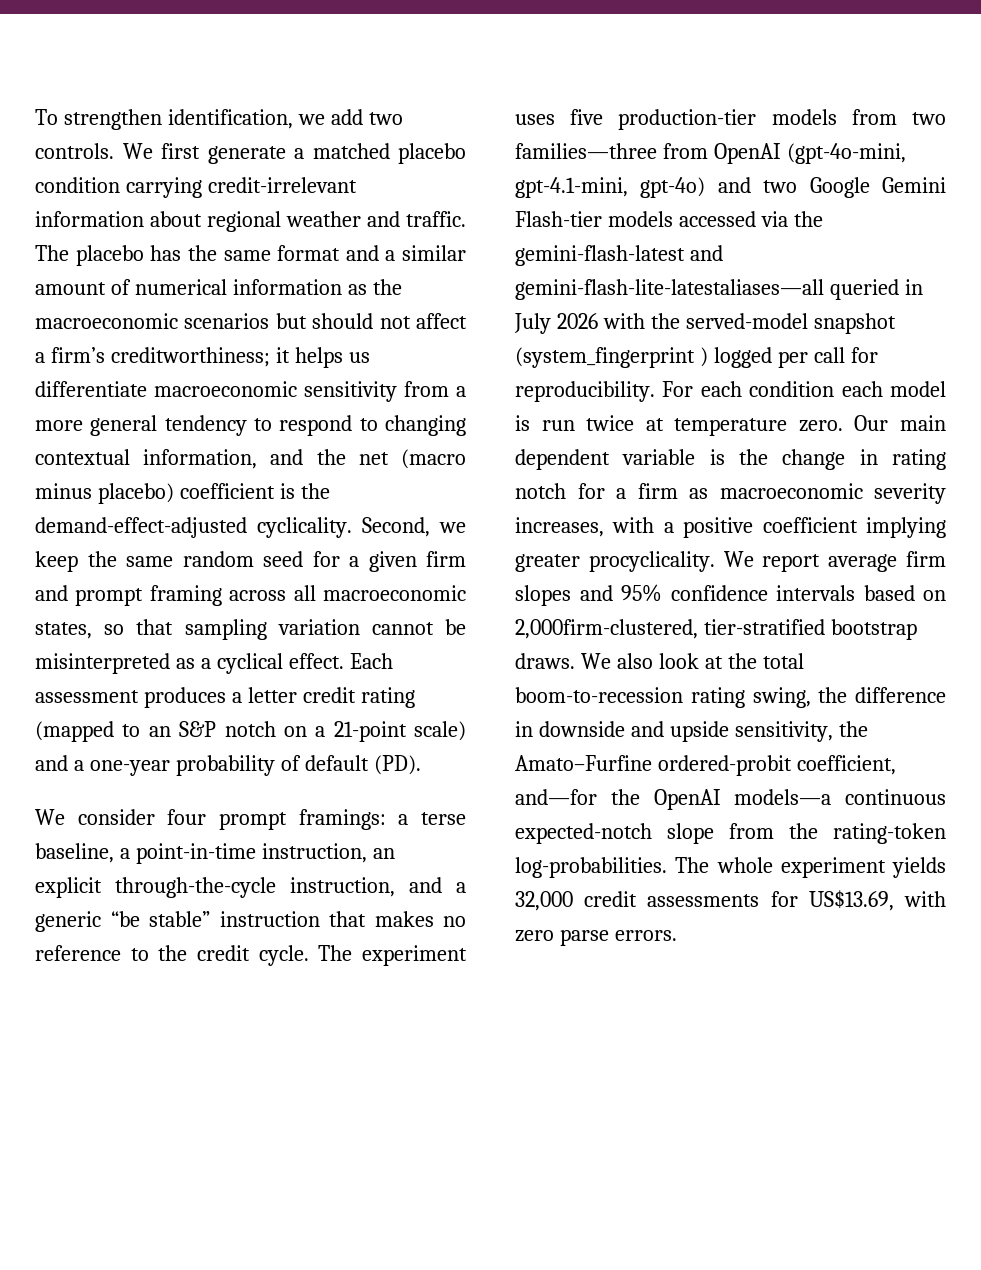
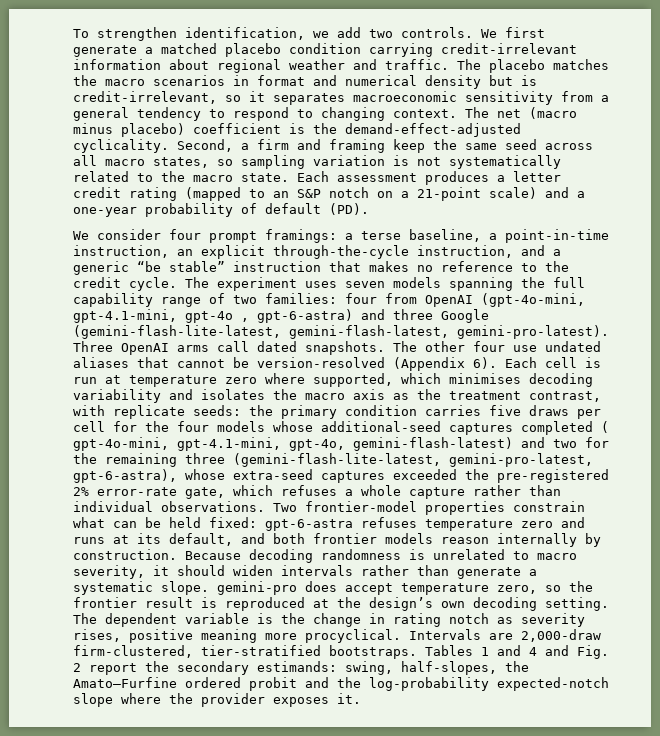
[150,245,466,261] [35,279,402,295] [35,313,467,329] [35,347,370,368] [35,381,147,397] has the same format and a similar amount of numerical information as the macroeconomic scenarios but should not affect a firm’s creditworthiness; it helps us differentiate -> [553,59,609,70] [73,75,537,89] [73,91,345,105] matches the macro scenarios in format and numerical density but is credit-irrelevant, so it separates
[35,420,83,431] more -> (609, 98) none
[35,449,346,469] contextual information, and the -> [393,107,489,118] context. The
[439,522,466,533] [35,551,466,572] [35,585,222,606] we keep the same random seed for a given firm and prompt framing -> [241,139,537,153] a firm and framing keep the same seed
[323,585,466,601] macroeconomic -> [105,159,145,166] macro
[136,619,174,635] that -> (233, 162) none
[371,619,466,635] [35,653,344,674] cannot be misinterpreted as a cyclical effect. -> [393,155,561,169] [73,171,289,182] is not systematically related to the macro state.
[570,109,946,130] [515,143,906,164] [515,177,946,198] [515,211,823,227] [515,245,723,266] [515,279,923,300] [514,313,896,334] [515,347,878,368] [515,381,946,402] [515,415,946,436] five production-tier models from two families—three from OpenAI (gpt-4o-mini, gpt-4.1-mini, gpt-4o) and two Google Gemini Flash-tier models accessed via the gemini-flash-latest and gemini-flash-lite-latestaliases—all queried in July 2026 with the served-model snapshot (system_fingerprint ) logged per call for reproducibility. For each condition each model is run twice at temperature zero. Our main -> [345,277,585,291] [73,293,585,307] [73,309,489,323] [73,325,609,339] [73,341,601,355] [73,357,601,371] [73,373,593,387] [73,389,601,403] [73,405,601,419] [73,421,609,435] [73,437,609,451] [73,453,593,467] [73,469,609,483] [73,485,561,499] [73,501,585,515] [73,517,585,531] [73,533,601,547] [73,549,577,563] [73,565,537,579] [73,581,593,595] [73,597,609,611] [73,613,97,624] seven models spanning the full capability range of two families: four from OpenAI (gpt-4o-mini, gpt-4.1-mini, gpt-4o , gpt-6-astra) and three Google (gemini-flash-lite-latest, gemini-flash-latest, gemini-pro-latest). Three OpenAI arms call dated snapshots. The other four use undated aliases that cannot be version-resolved (Appendix 6). Each cell is run at temperature zero where supported, which minimises decoding variability and isolates the macro axis as the treatment contrast, with replicate seeds: the primary condition carries five draws per cell for the four models whose additional-seed captures completed ( gpt-4o-mini, gpt-4.1-mini, gpt-4o, gemini-flash-latest) and two for the remaining three (gemini-flash-lite-latest, gemini-pro-latest, gpt-6-astra), whose extra-seed captures exceeded the pre-registered 2% error-rate gate, which refuses a whole capture rather than individual observations. Two frontier-model properties constrain what can be held fixed: gpt-6-astra refuses temperature zero and runs at its default, and both frontier models reason internally by construction. Because decoding randomness is unrelated to macro severity, it should widen intervals rather than generate a systematic slope. gemini-pro does accept temperature zero, so the frontier result is reproduced at the design’s own decoding setting. The
[577,483,946,504] [515,517,946,538] [515,551,946,572] [515,584,946,606] [515,619,917,640] [515,653,804,669] [515,687,946,708] [515,721,868,742] [515,755,896,776] [515,789,946,810] [515,823,946,844] [515,857,946,878] [515,890,946,911] [515,929,677,946] for a firm as macroeconomic severity increases, with a positive coefficient implying greater procyclicality. We report average firm slopes and 95% confidence intervals based on 2,000firm-clustered, tier-stratified bootstrap draws. We also look at the total boom-to-recession rating swing, the difference in downside and upside sensitivity, the Amato–Furfine ordered-probit coefficient, and—for the OpenAI models—a continuous expected-notch slope from the rating-token log-probabilities. The whole experiment yields 32,000 credit assessments for US$13.69, with zero parse errors. -> [497,613,585,627] [73,629,601,643] [73,645,609,659] [73,661,529,675] [73,677,609,691] [73,693,361,707] as severity rises, positive meaning more procyclical. Intervals are 2,000-draw firm-clustered, tier-stratified bootstraps. Tables 1 and 4 and Fig. 2 report the secondary estimands: swing, half-slopes, the Amato–Furfine ordered probit and the log-probability expected-notch slope where the provider exposes it.

